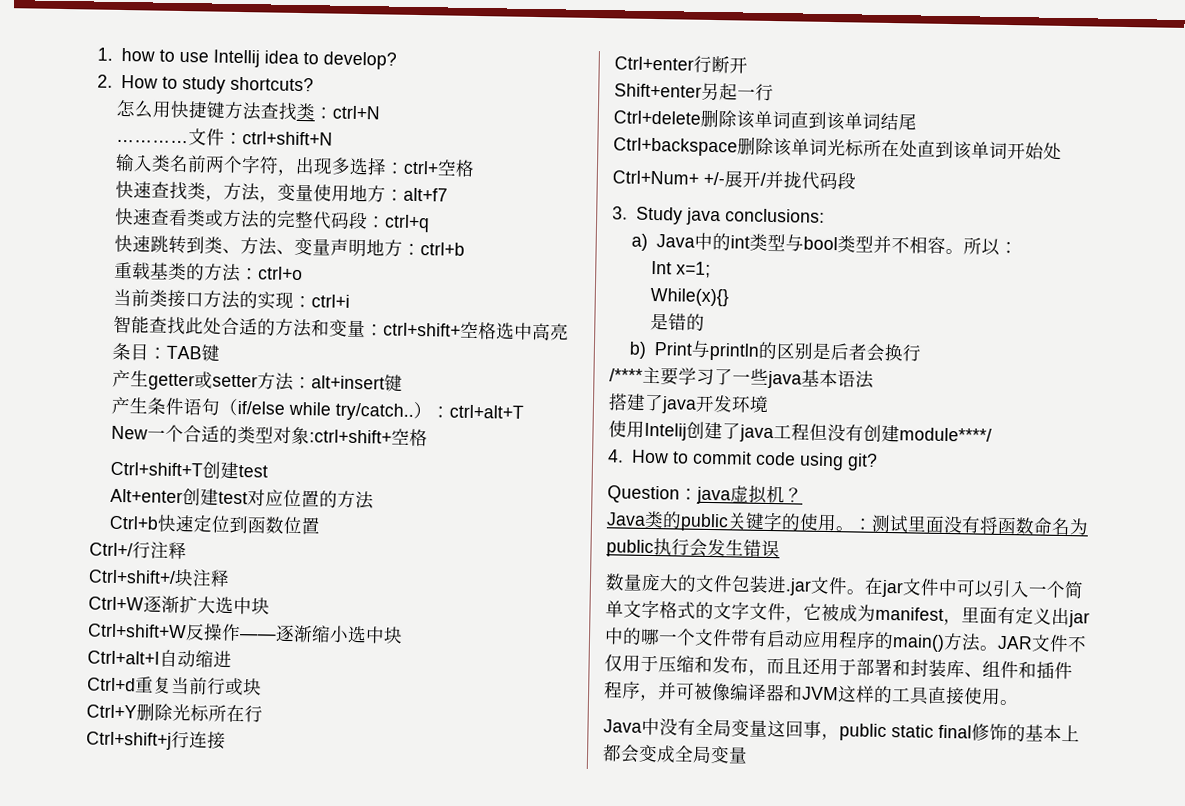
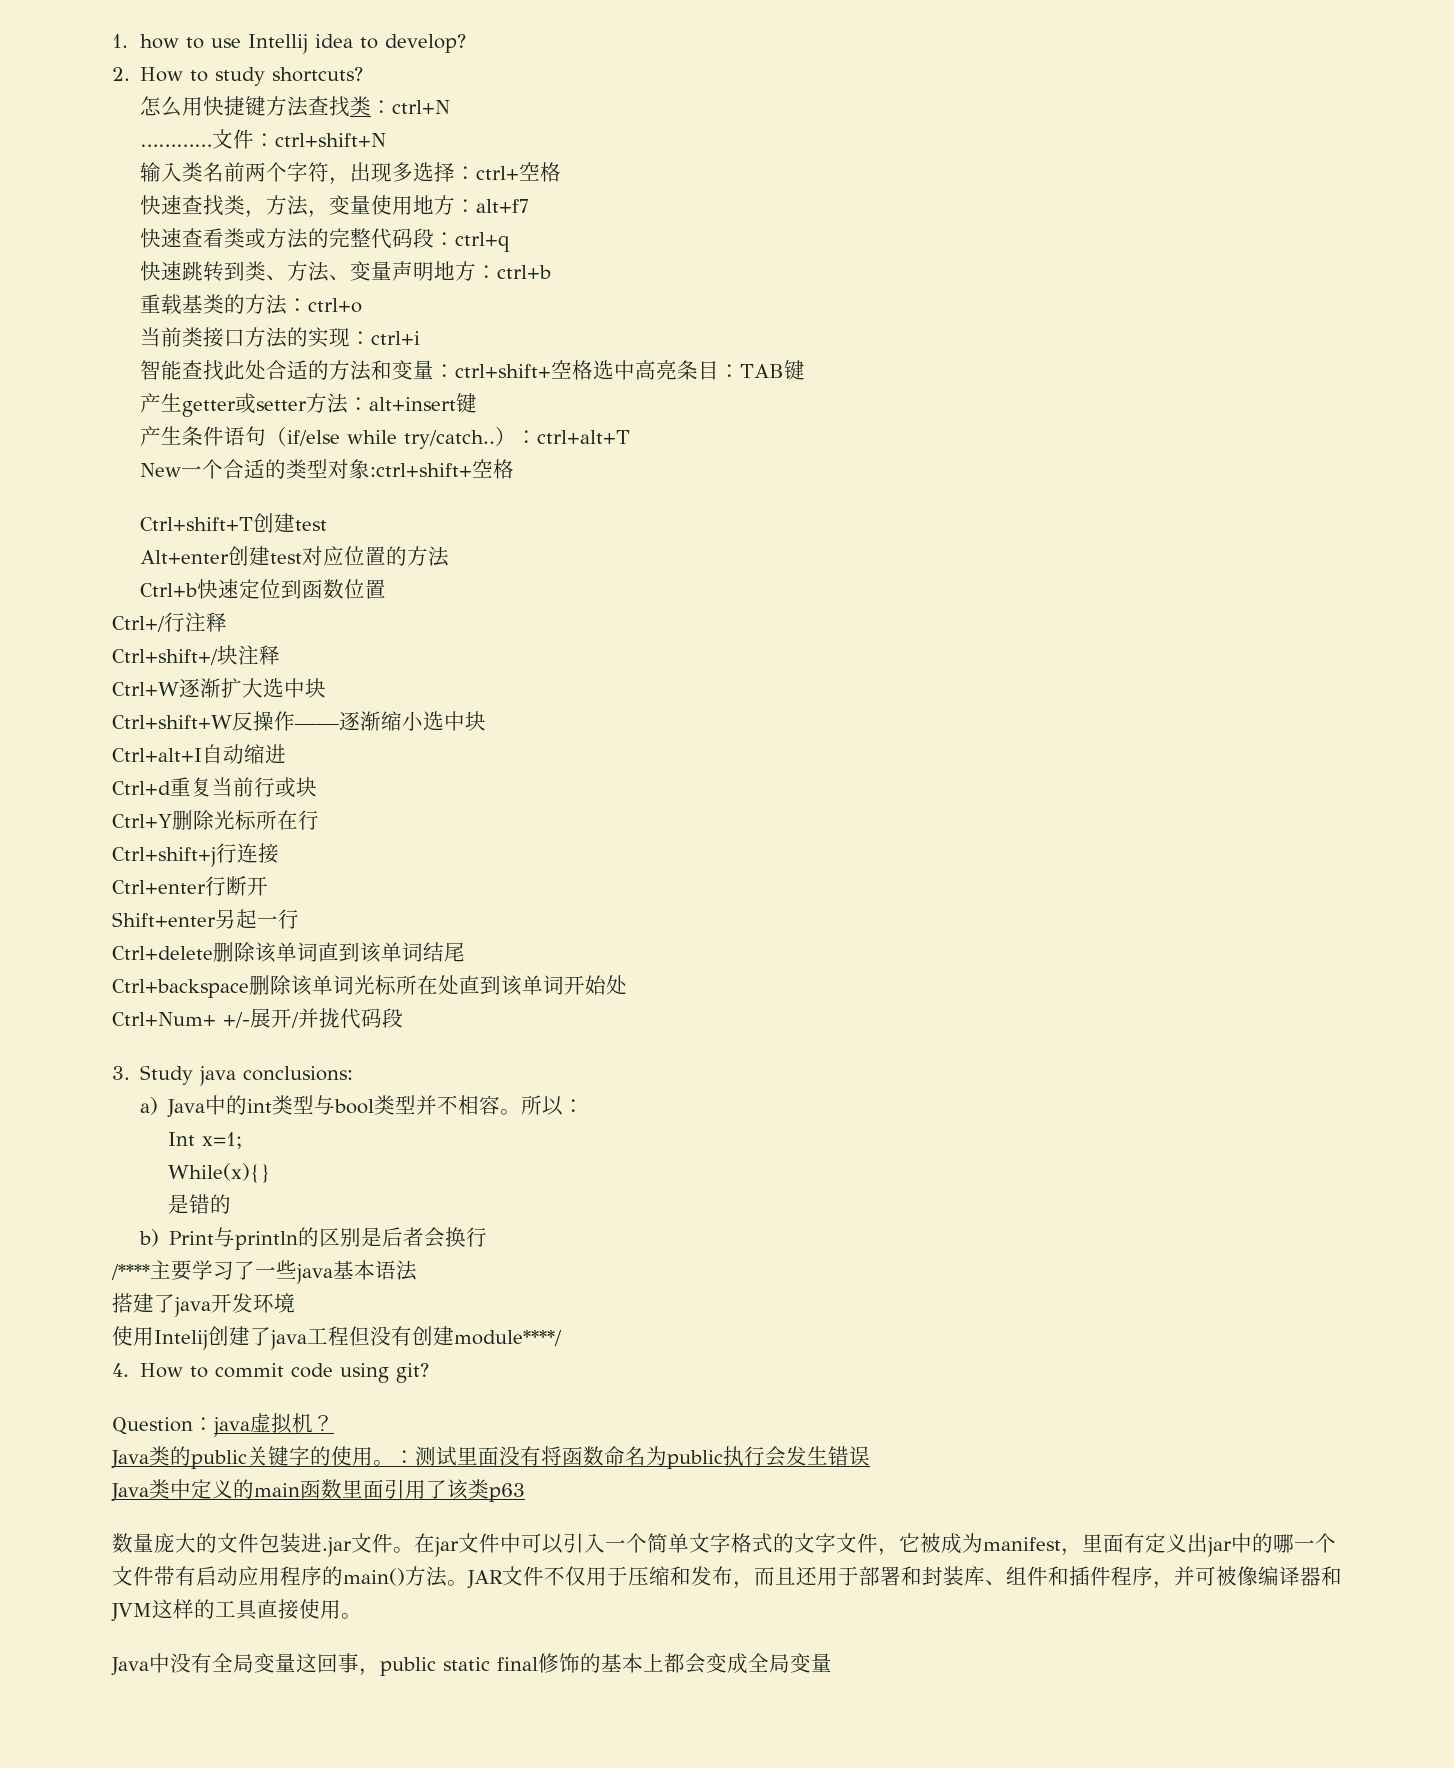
(780, 548) none -> [111,1479,525,1502] // Java类中定义的main函数里面引用了该类p63

